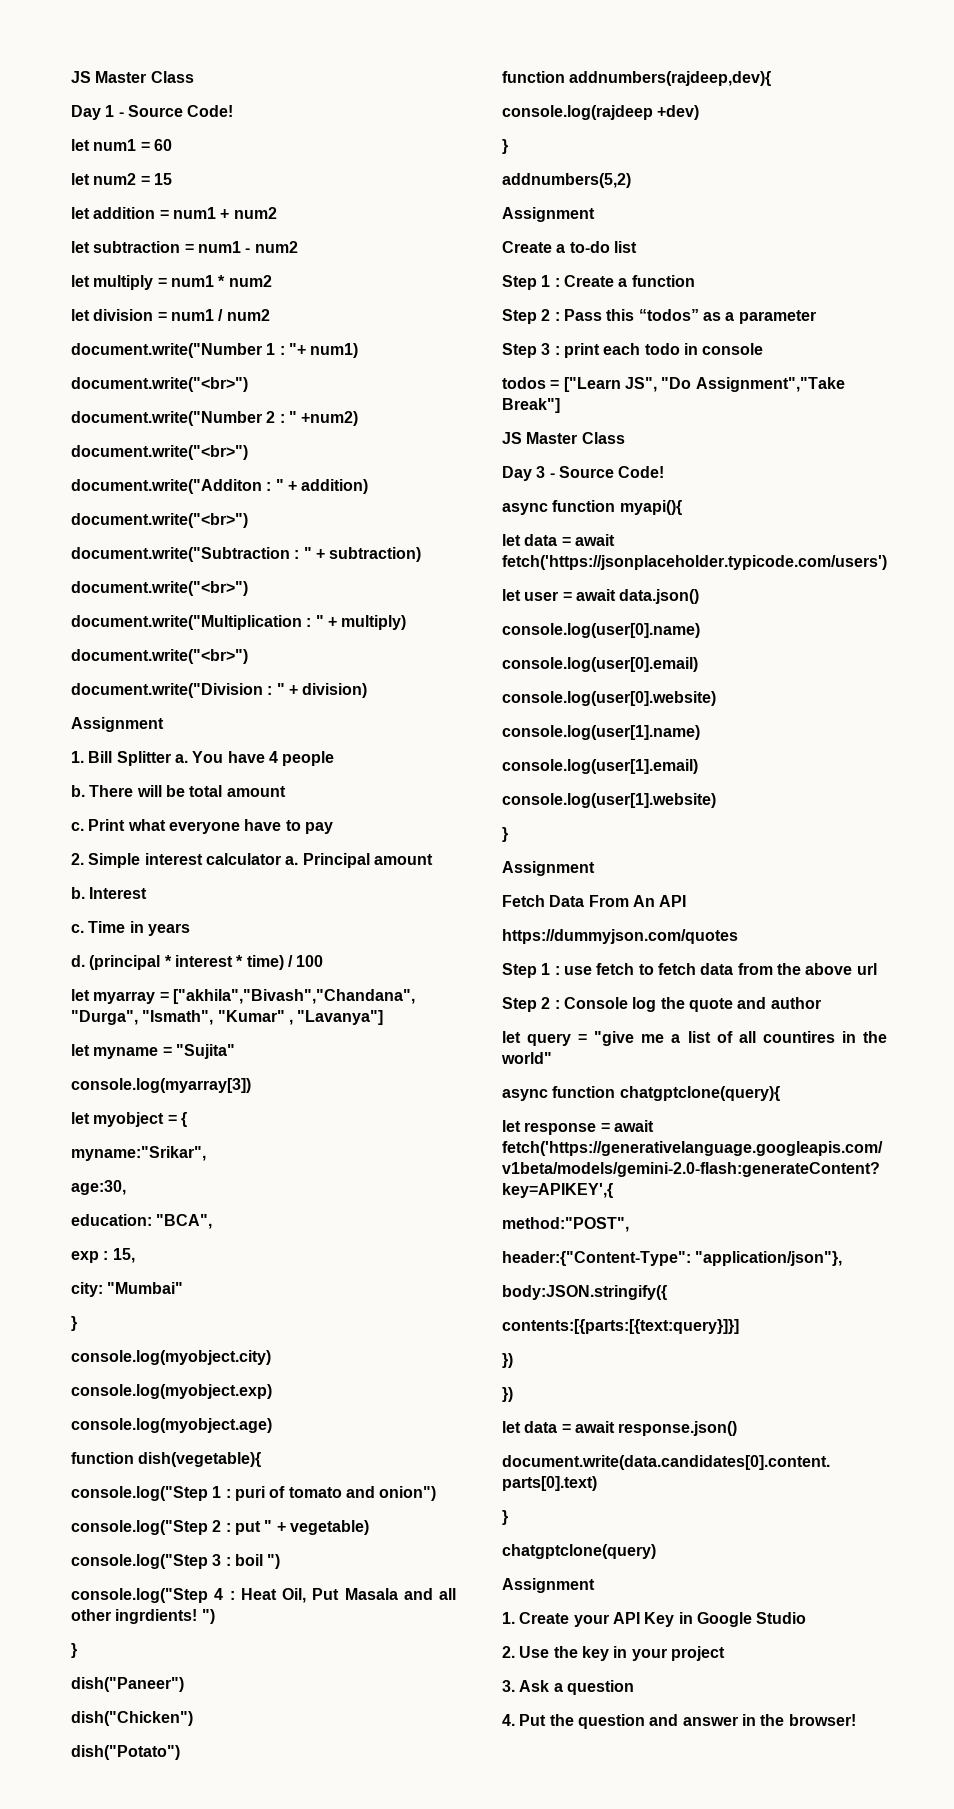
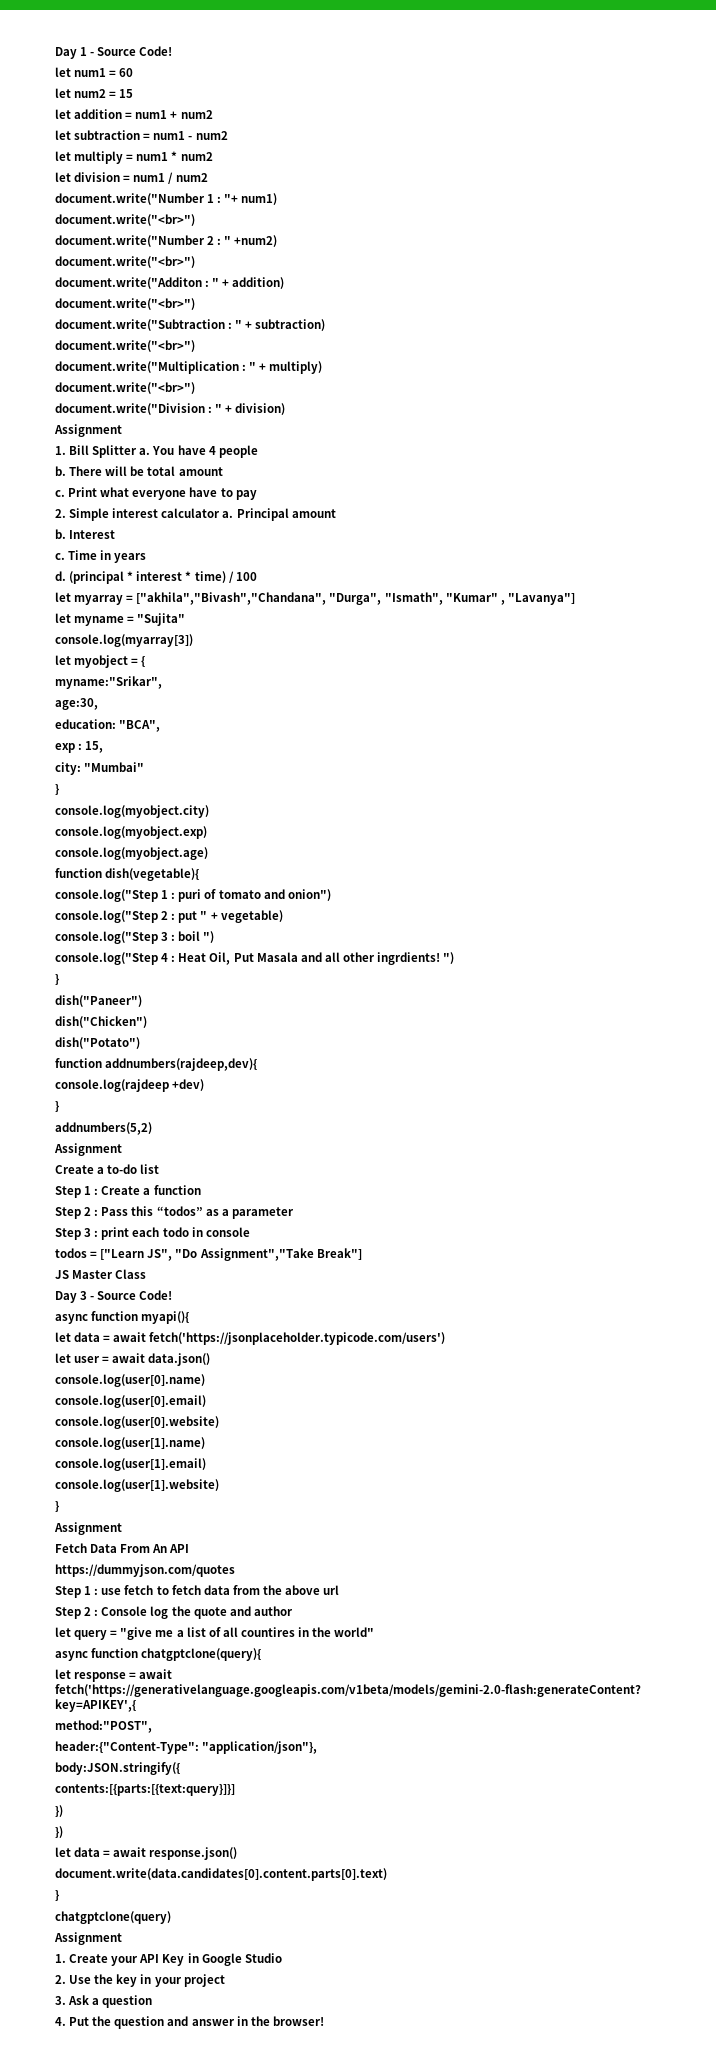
[71,71,194,83] JS Master Class // -> (55, 53) none

